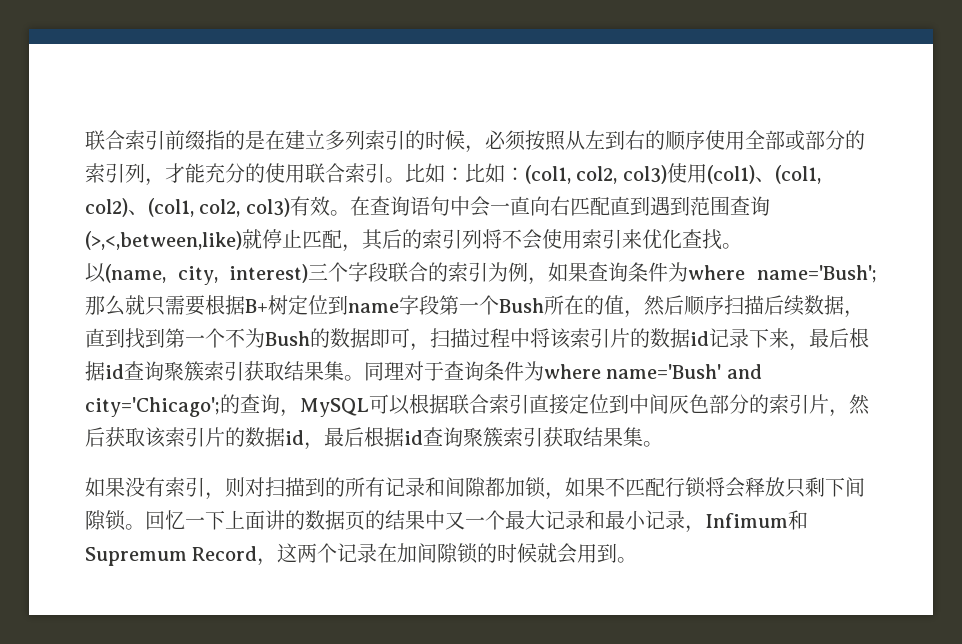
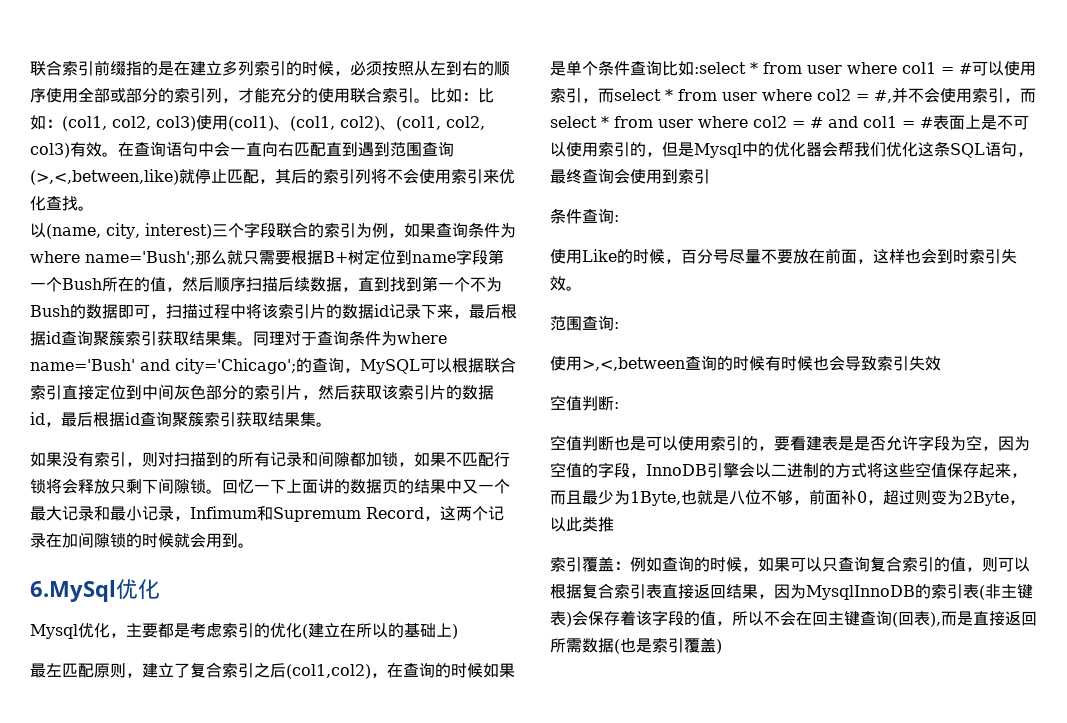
(638, 560) none -> [30,579,160,602] [30,622,458,639] [30,662,515,679] [550,60,1036,76] [550,87,1036,103] [550,115,1029,130] [550,141,1033,158] [550,168,710,184] [550,208,619,224] [550,248,1017,264] [550,276,582,291] [550,315,619,331] [550,355,941,371] [550,395,619,411] [550,435,1030,451] [550,462,1027,478] [550,489,1025,506] [550,516,614,532] [550,556,1030,572] [550,583,1033,600] [550,610,1037,627] [550,638,722,654] // 6.MySql优化 // Mysql优化，主要都是考虑索引的优化(建立在所以的基础上) // 最左匹配原则，建立了复合索引之后(col1,col2)，在查询的时候如果是单个条件查询比如:select * from user where col1 = #可以使用索引，而select * from user where col2 = #,并不会使用索引，而select * from user where col2 = # and col1 = #表面上是不可以使用索引的，但是Mysql中的优化器会帮我们优化这条SQL语句，最终查询会使用到索引 // 条件查询: // 使用Like的时候，百分号尽量不要放在前面，这样也会到时索引失效。 // 范围查询: // 使用>,<,between查询的时候有时候也会导致索引失效 // 空值判断: // 空值判断也是可以使用索引的，要看建表是是否允许字段为空，因为空值的字段，InnoDB引擎会以二进制的方式将这些空值保存起来，而且最少为1Byte,也就是八位不够，前面补0，超过则变为2Byte，以此类推 // 索引覆盖：例如查询的时候，如果可以只查询复合索引的值，则可以根据复合索引表直接返回结果，因为MysqlInnoDB的索引表(非主键表)会保存着该字段的值，所以不会在回主键查询(回表),而是直接返回所需数据(也是索引覆盖)

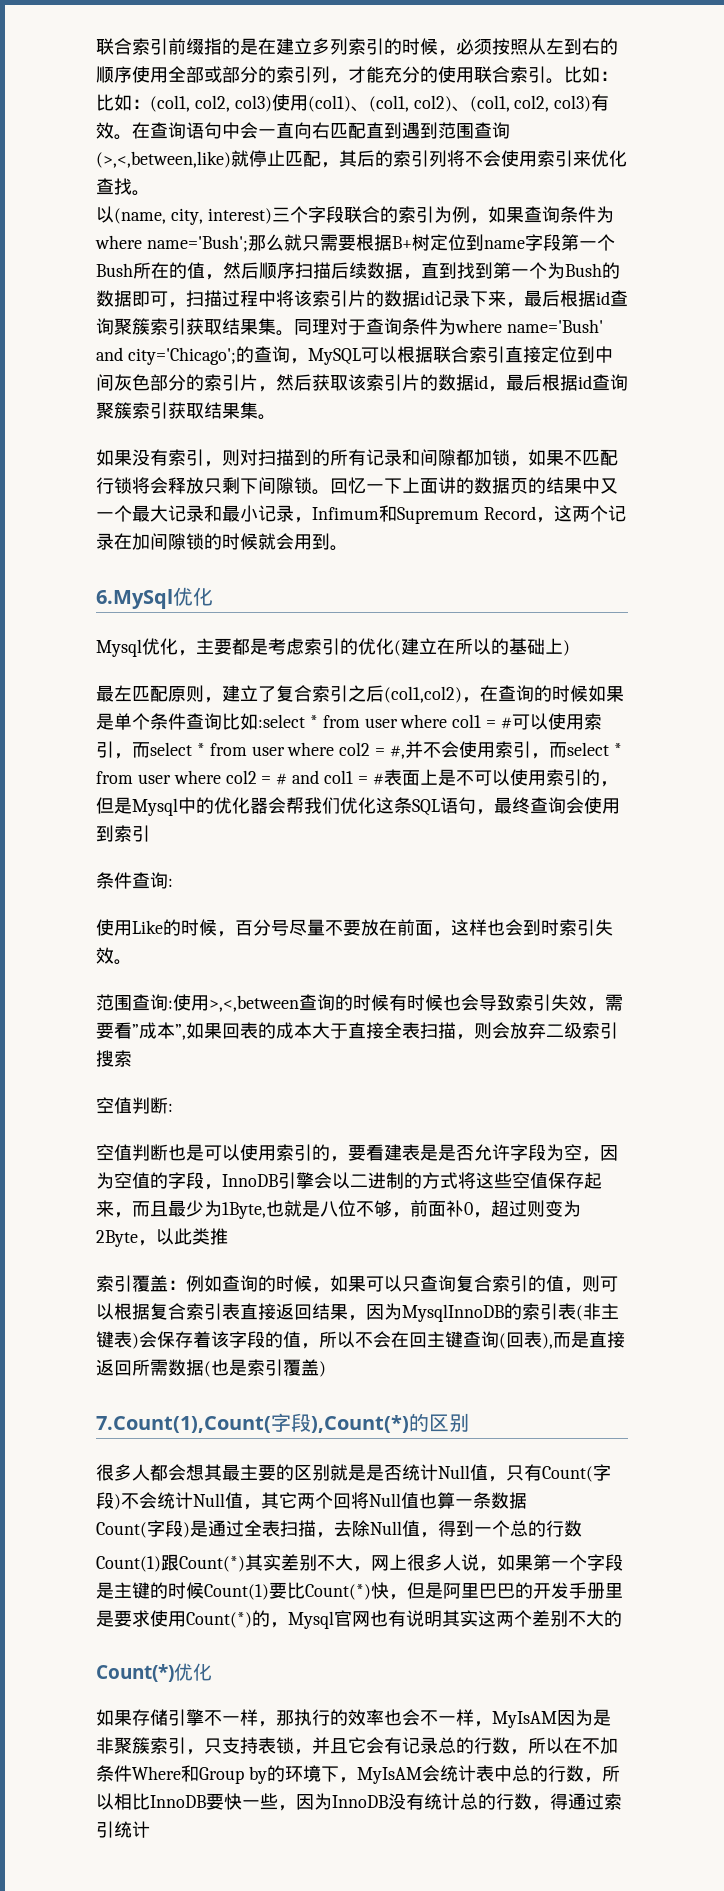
[470,277,486,292] 不 -> (547, 270) none
(619, 325) // -> (173, 1004) none
(941, 363) none -> [587,994,623,1012] [96,1022,618,1040] [96,1050,132,1067] ，需要看”成本”,如果回表的成本大于直接全表扫描，则会放弃二级索引搜索
(722, 646) none -> [96,1413,469,1433] [96,1464,611,1482] [96,1492,527,1510] [96,1520,582,1538] [96,1554,623,1572] [96,1582,623,1600] [96,1610,622,1629] [96,1663,212,1682] [96,1709,611,1728] [96,1737,618,1755] [96,1765,620,1784] [96,1793,622,1811] [96,1821,150,1838] // 7.Count(1),Count(字段),Count(*)的区别 // 很多人都会想其最主要的区别就是是否统计Null值，只有Count(字段)不会统计Null值，其它两个回将Null值也算一条数据 // Count(字段)是通过全表扫描，去除Null值，得到一个总的行数 // Count(1)跟Count(*)其实差别不大，网上很多人说，如果第一个字段是主键的时候Count(1)要比Count(*)快，但是阿里巴巴的开发手册里是要求使用Count(*)的，Mysql官网也有说明其实这两个差别不大的 // Count(*)优化 // 如果存储引擎不一样，那执行的效率也会不一样，MyIsAM因为是非聚簇索引，只支持表锁，并且它会有记录总的行数，所以在不加条件Where和Group by的环境下，MyIsAM会统计表中总的行数，所以相比InnoDB要快一些，因为InnoDB没有统计总的行数，得通过索引统计

